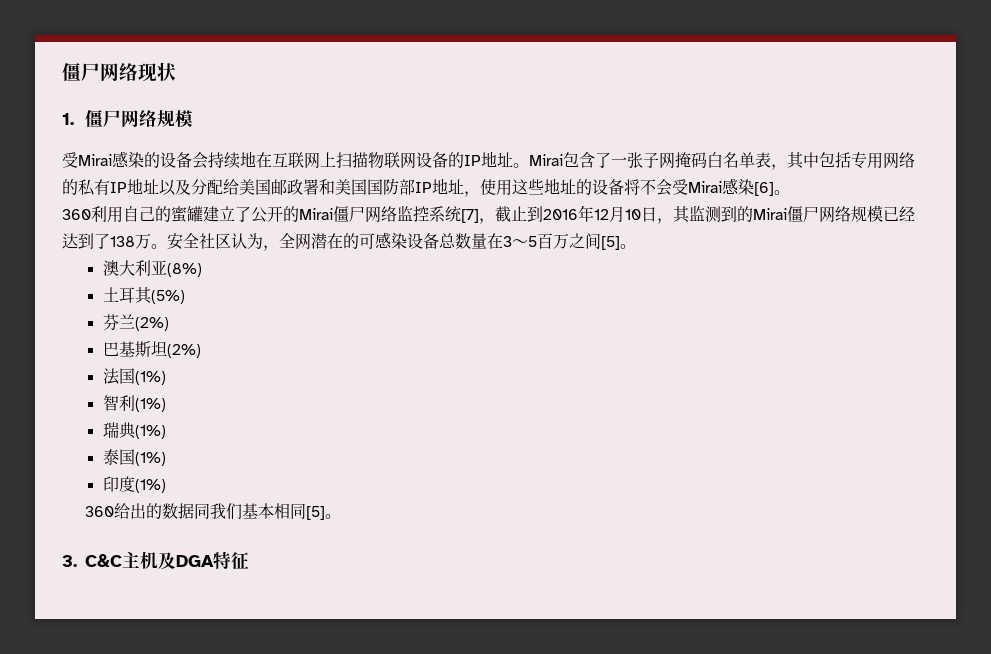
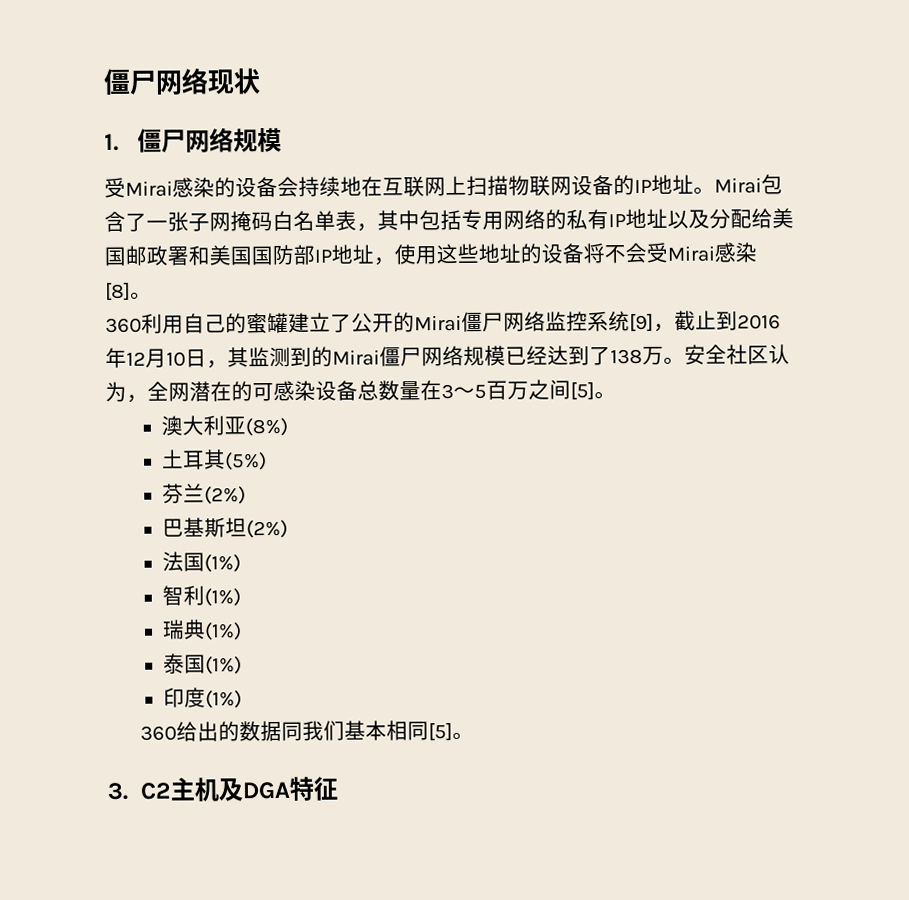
[754,182,774,196] [6] -> [105,282,131,301] [8]
[461,209,479,223] [7] -> [629,313,654,333] [9]
[85,554,123,567] C&C -> [140,782,172,800] C2

